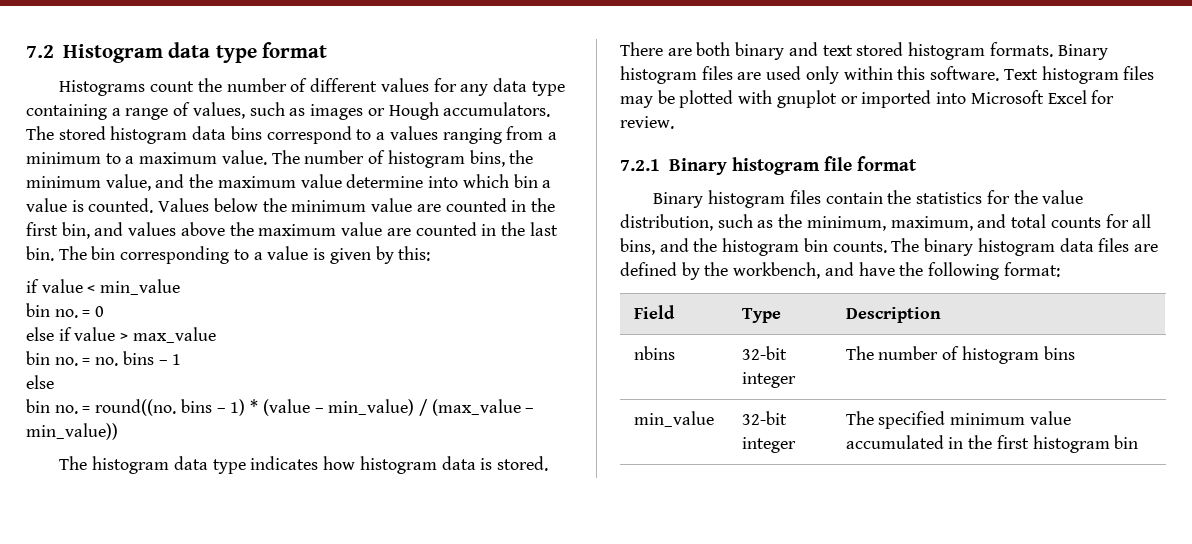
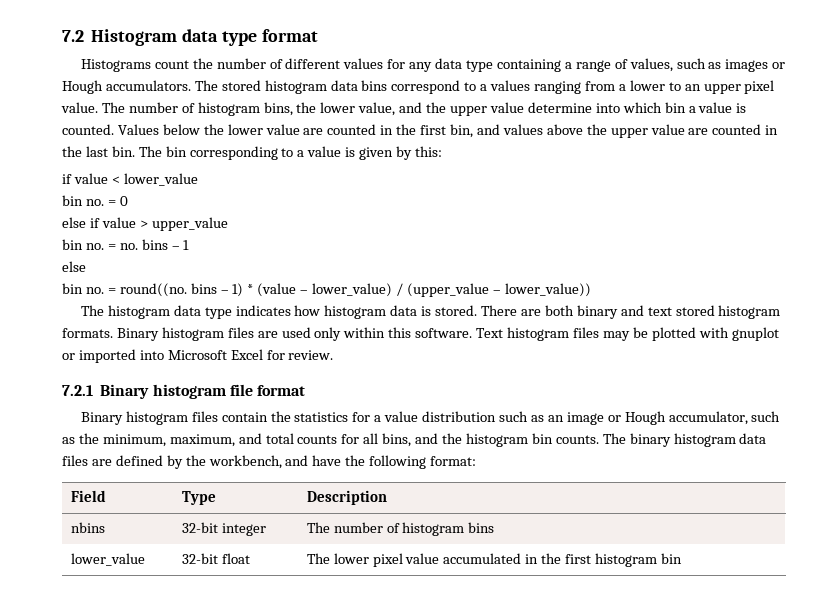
[26,152,218,164] minimum to a maximum -> [629,80,775,94] lower to an upper pixel
[26,176,101,188] minimum -> [320,102,356,113] lower
[217,176,296,188] maximum -> [450,106,488,116] upper
[291,200,367,212] minimum -> [227,124,263,135] lower
[258,224,337,236] maximum -> [610,128,648,138] upper
[100,279,181,295] min_value -> [123,173,198,186] lower_value
[132,327,216,343] max_value -> [151,217,228,231] upper_value
[328,399,535,416] [26,423,118,440] min_value) / (max_value – min_value)) -> [312,283,591,297] lower_value) / (upper_value – lower_value))
[1013,190,1084,204] [620,214,713,231] the value distribution, -> [374,411,748,425] a value distribution such as an image or Hough accumulator,
[633,411,714,427] [741,411,787,425] [741,437,796,453] [845,411,1026,429] min_value | 32-bit integer | The specified minimum -> [70,553,145,566] [181,553,250,564] [306,553,403,567] lower_value | 32-bit float | The lower pixel

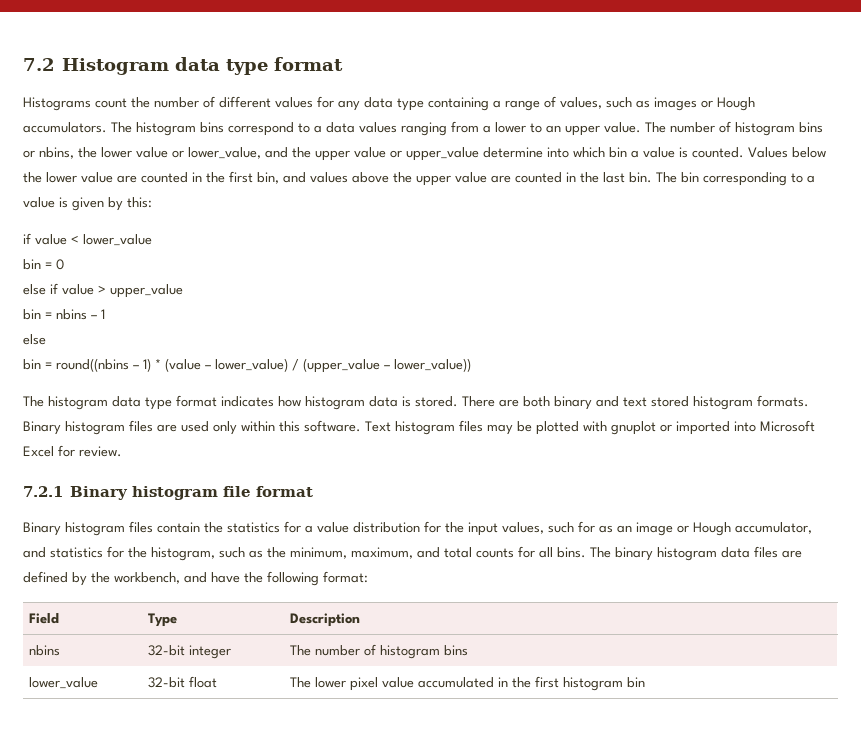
[221,80,358,94] stored histogram data -> [136,122,196,136] histogram
(488, 87) none -> [326,122,355,133] data
[744,80,775,94] pixel -> (600, 130) none
[263,102,396,116] bins, the lower value, -> [799,122,823,133] [23,147,261,159] bins or nbins, the lower value or lower_value,
(524, 107) none -> [390,147,479,161] or upper_value
[85,199,104,206] no. -> (41, 264) none
[85,239,168,250] no. = no. bins -> [45,309,87,320] = nbins
[85,283,217,297] no. = round((no. bins -> [45,358,129,372] = round((nbins
(232, 313) none -> [176,395,217,407] format
[499,411,529,422] such -> [424,521,595,536] for the input values, such for
(748, 418) none -> [23,546,215,561] and statistics for the histogram,
[382,433,599,447] bins, and the histogram bin counts. -> [557,547,586,558] bins.

